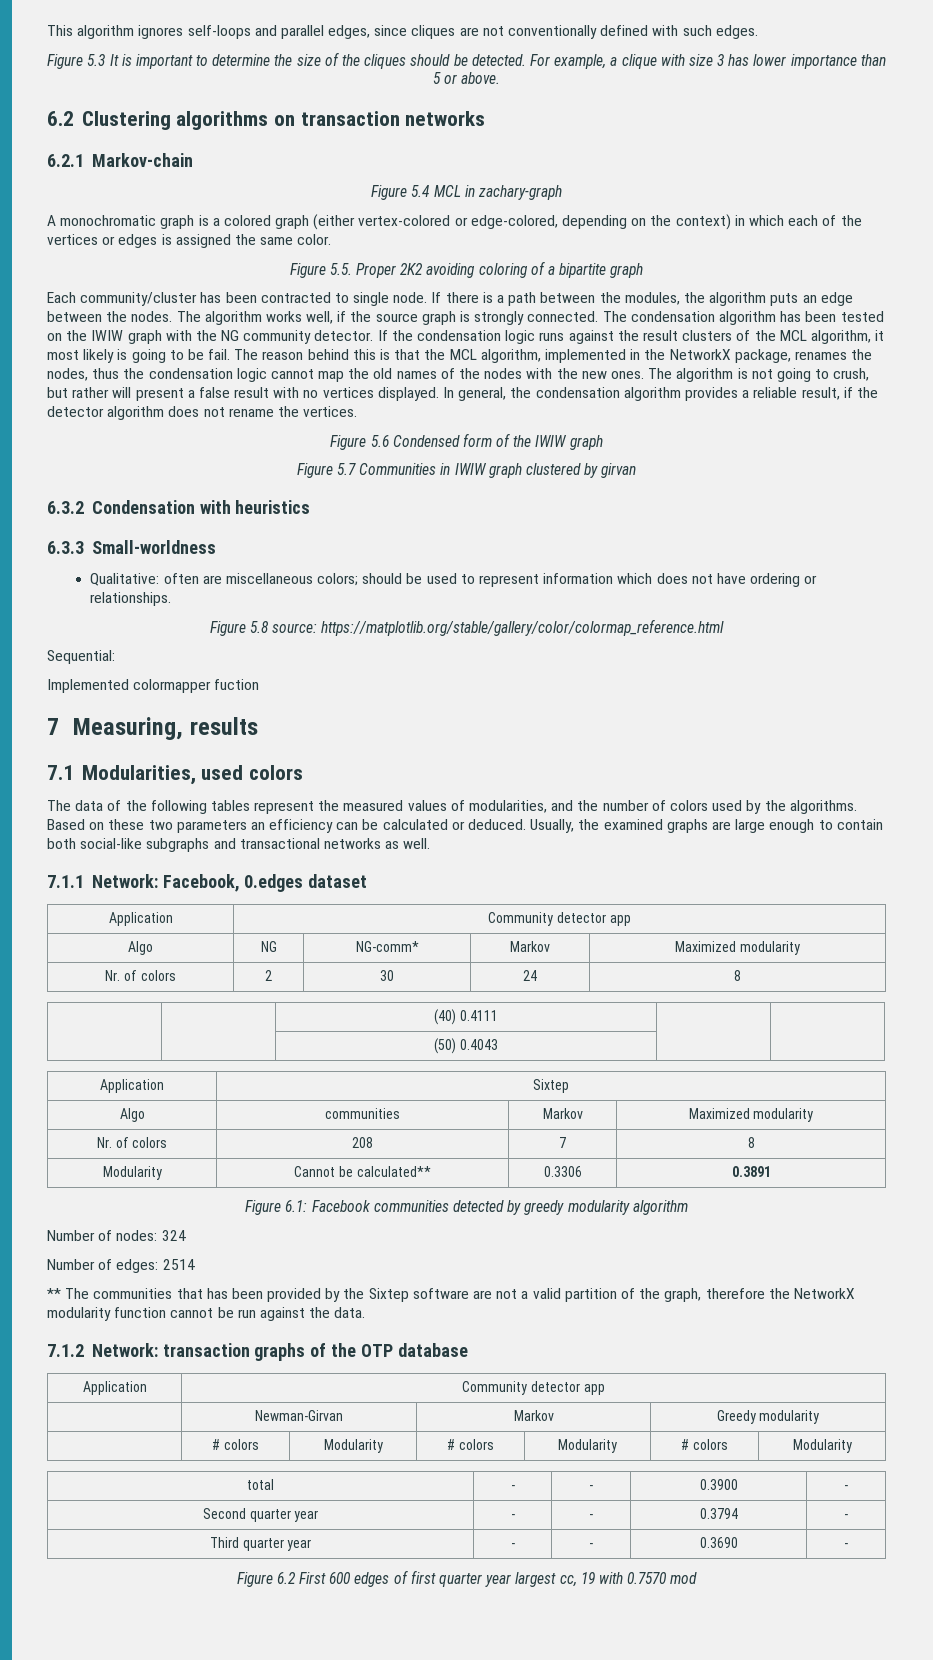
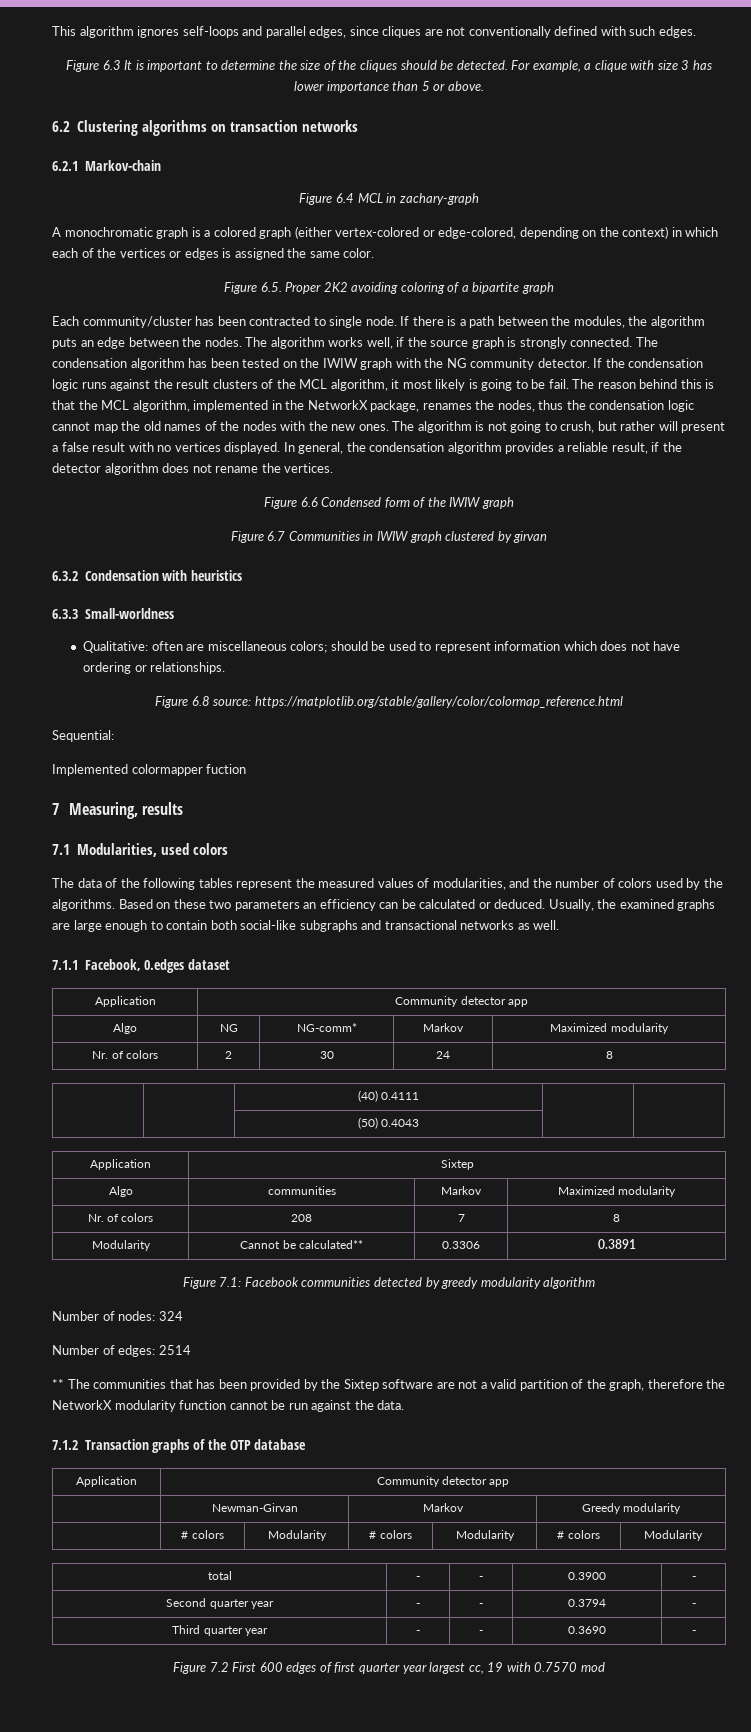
[87,54,106,66] 5.3 -> [102,60,121,70] 6.3
[411,185,430,197] 5.4 -> [335,193,354,203] 6.4
[329,263,352,275] 5.5. -> [260,282,282,292] 6.5.
[370,435,389,447] 5.6 -> [300,497,318,507] 6.6
[336,463,356,475] 5.7 -> [267,531,286,541] 6.7
[249,621,269,633] 5.8 -> [191,696,210,706] 6.8
[91,874,158,888] Network: -> (78, 965) none
[285,1200,308,1212] 6.1: -> [219,1277,242,1287] 7.1:
[91,1343,250,1357] Network: transaction -> [84,1439,149,1450] Transaction
[276,1572,296,1584] 6.2 -> [209,1662,229,1672] 7.2

